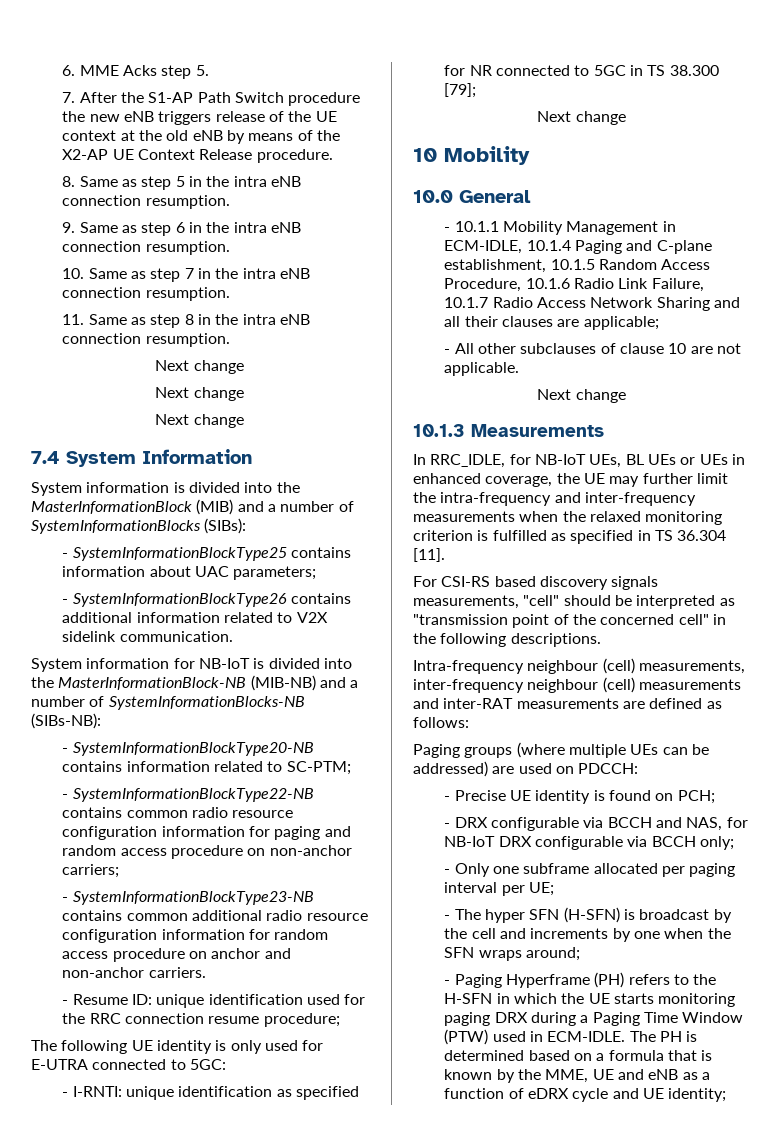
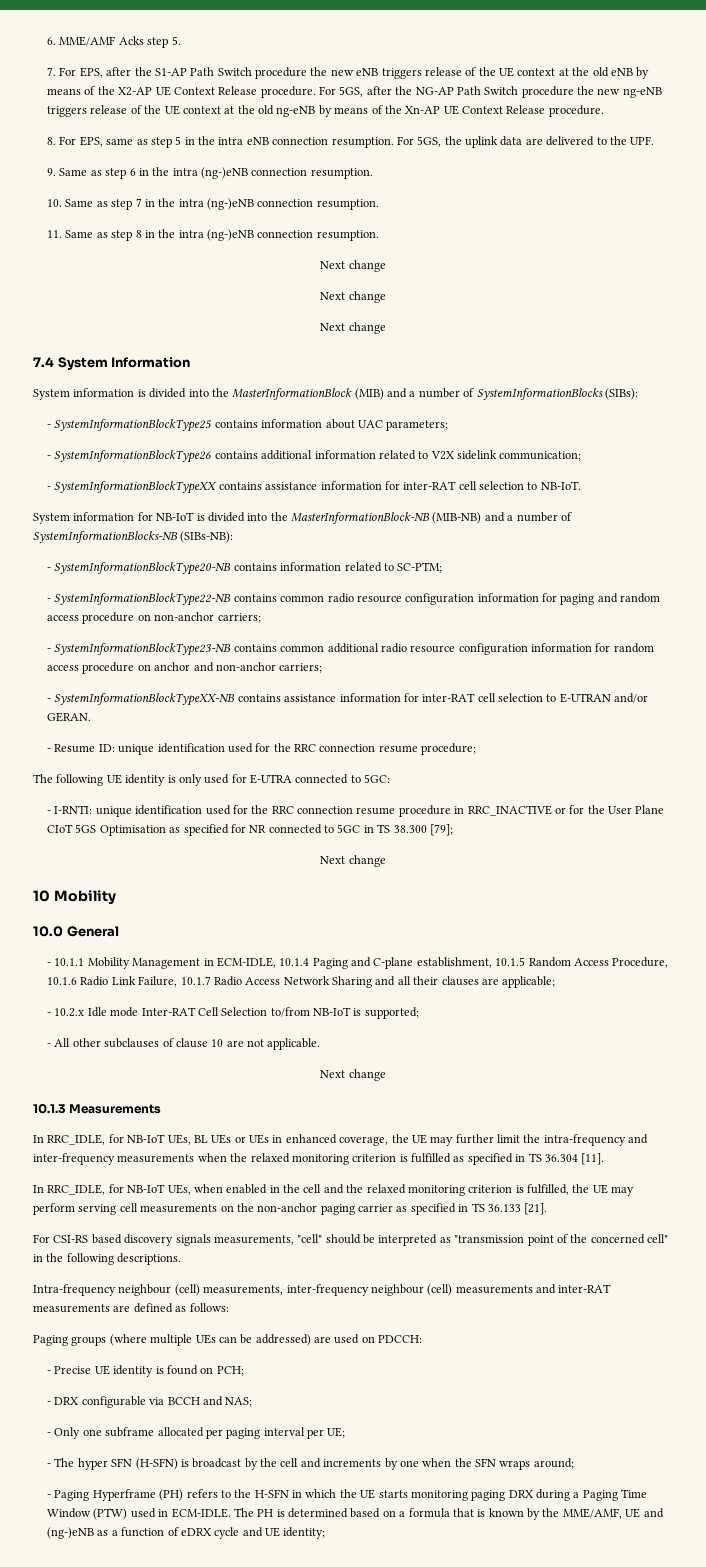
[79,65,119,76] MME -> [59,36,116,46] MME/AMF
[79,92,117,103] After -> [59,67,132,78] For EPS, after
[62,176,118,187] // 8. Same -> [319,86,662,98] [47,105,604,117] [47,136,134,147] For 5GS, after the NG-AP Path Switch procedure the new ng-eNB triggers release of the UE context at the old ng-eNB by means of the Xn-AP UE Context Release procedure. // 8. For EPS, same
(230, 202) none -> [396,136,655,148] For 5GS, the uplink data are delivered to the UPF.
[270,222,301,233] eNB -> [201,167,249,179] (ng-)eNB
[279,268,310,279] eNB -> [207,198,255,210] (ng-)eNB
[279,314,310,325] eNB -> [207,229,255,241] (ng-)eNB
[119,631,233,642] communication. -> [499,451,582,461] [47,481,581,494] communication; // - SystemInformationBlockTypeXX contains assistance information for inter-RAT cell selection to NB-IoT.
[148,967,206,978] carriers. -> [279,663,323,673] [47,693,649,706] [47,712,92,722] carriers; // - SystemInformationBlockTypeXX-NB contains assistance information for inter-RAT cell selection to E-UTRAN and/or GERAN.
(273, 1091) none -> [205,805,665,817] [47,824,166,836] used for the RRC connection resume procedure in RRC_INACTIVE or for the User Plane CIoT 5GS Optimisation
(659, 323) none -> [47,1007,419,1019] // - 10.2.x Idle mode Inter-RAT Cell Selection to/from NB-IoT is supported;
(445, 555) none -> [33,1184,635,1196] [33,1203,548,1215] // In RRC_IDLE, for NB-IoT UEs, when enabled in the cell and the relaxed monitoring criterion is fulfilled, the UE may perform serving cell measurements on the non-anchor paging carrier as specified in TS 36.133 [21].
[686,817,748,831] [444,836,735,850] NAS, for NB-IoT DRX configurable via BCCH only; -> [225,1397,253,1407] NAS;
[545,1069,589,1083] MME, -> [562,1508,622,1519] MME/AMF,
[648,1069,679,1080] eNB -> [47,1527,95,1539] (ng-)eNB

